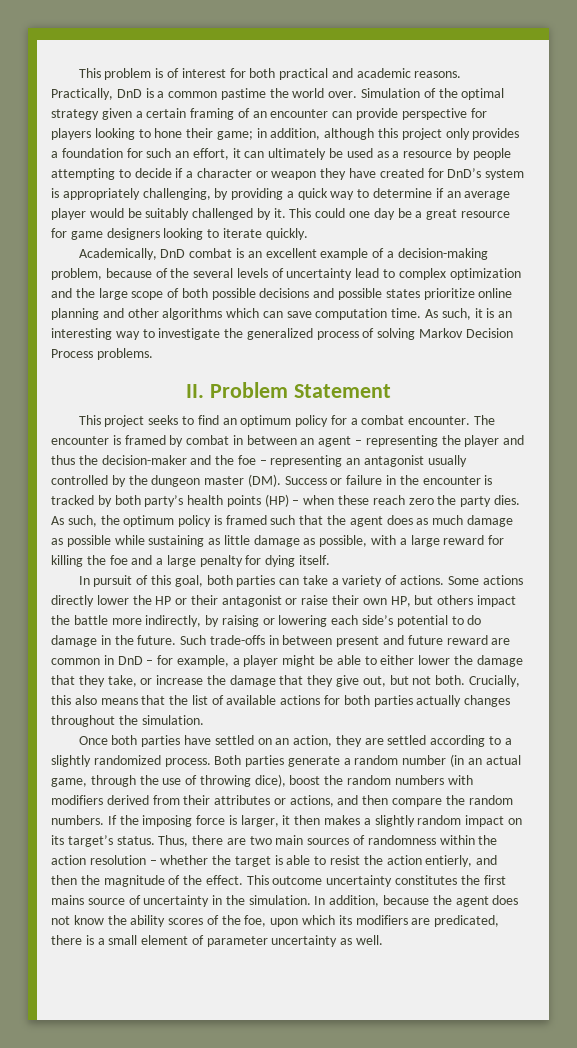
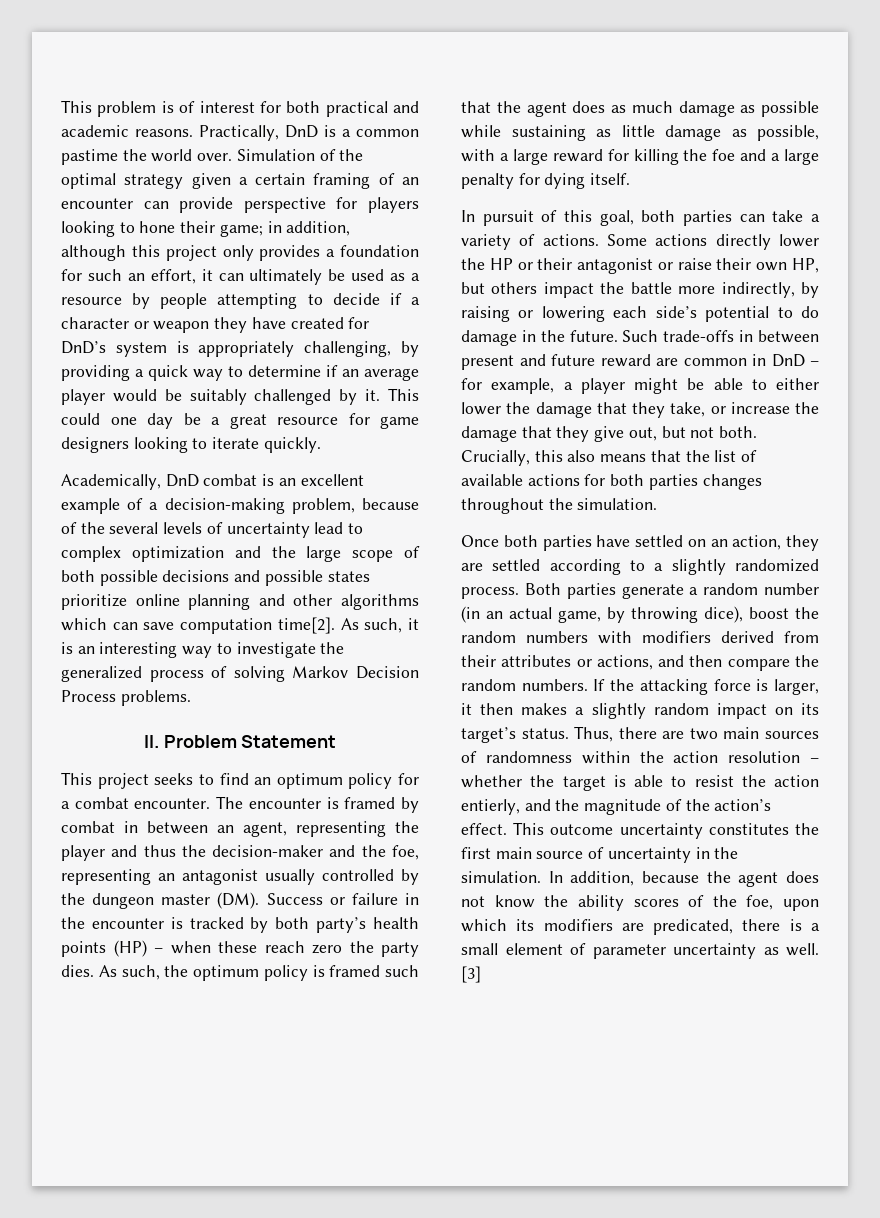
[391,308,422,318] time. -> [277,617,335,634] time[2].
[318,436,363,447] agent – -> [243,822,287,837] agent,
[237,455,267,465] foe – -> [392,845,419,860] foe,
[416,695,462,707] actually -> (698, 482) none
[90,775,198,787] through the use of -> [607,607,625,623] by
[142,815,193,827] imposing -> [639,679,708,695] attacking
[51,875,77,885] then -> (551, 805) none
(203, 880) none -> [714,799,772,811] action’s
[51,895,84,905] mains -> [495,847,532,859] main
(384, 940) none -> [461,966,481,983] [3]

